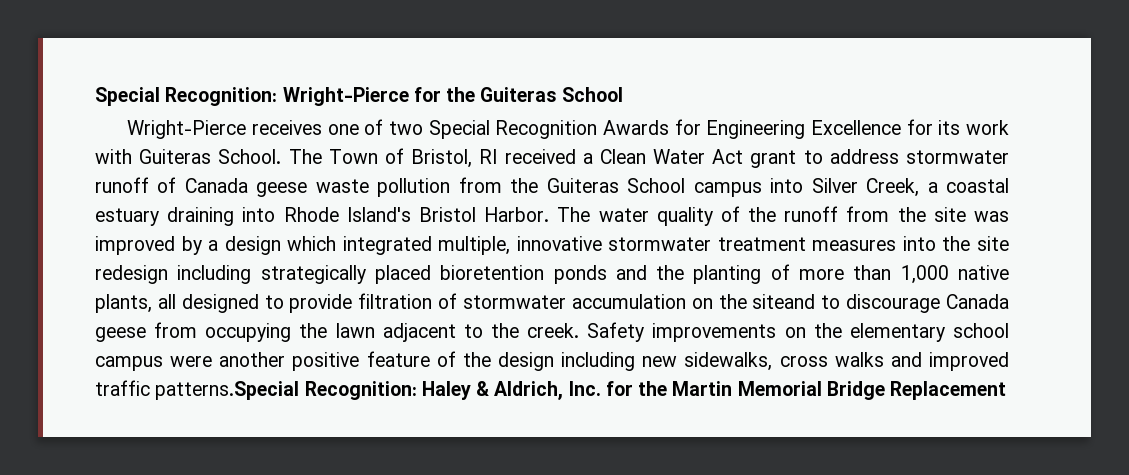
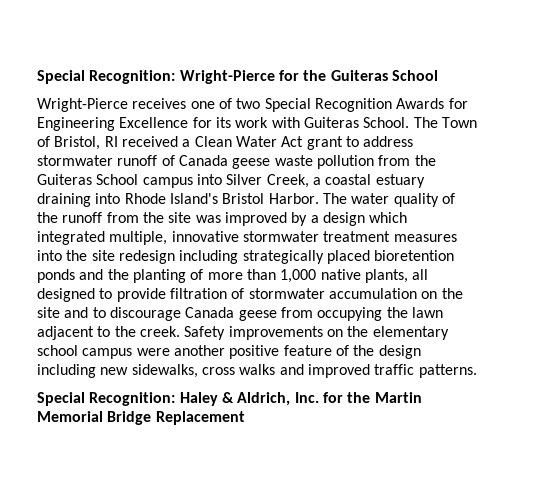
[752,294,816,309] siteand -> [37,307,89,318] site and
[155,381,300,400] patterns.Special -> [418,364,477,378] [37,392,85,406] patterns. // Special

